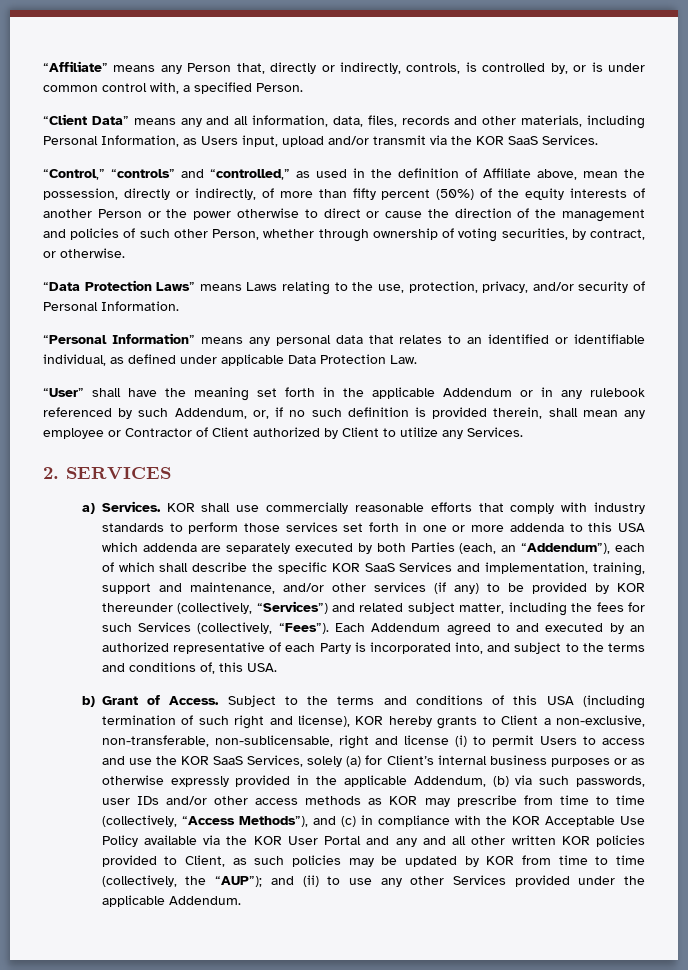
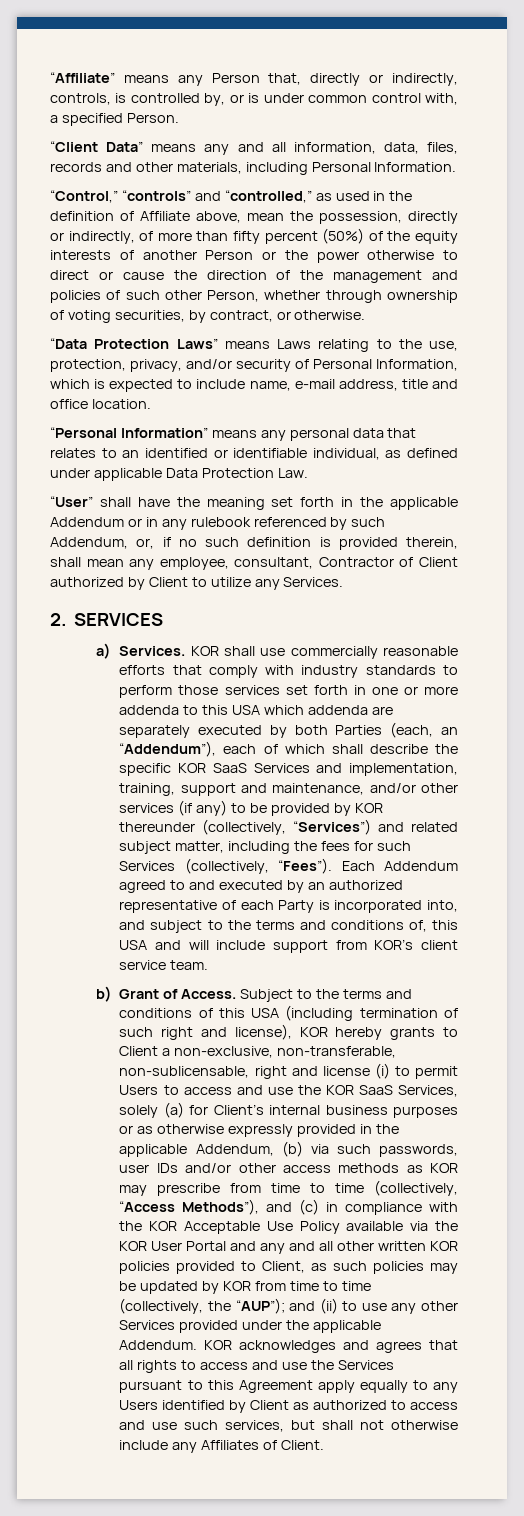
[101,135,598,147] Information, as Users input, upload and/or transmit via the KOR SaaS Services. -> [374,162,457,172] Information.
[101,301,179,311] Information. -> [376,359,458,371] [50,379,458,392] [50,399,151,409] Information, which is expected to include name, e-mail address, title and office location.
[43,428,121,439] employee or -> [159,557,314,570] employee, consultant,
[246,663,277,672] USA. -> [119,939,459,953] [119,960,209,970] USA and will include support from KOR’s client service team.
(241, 900) none -> [204,1340,459,1353] [119,1360,394,1373] [119,1380,458,1393] [119,1400,458,1413] [119,1420,459,1432] [119,1440,325,1453] KOR acknowledges and agrees that all rights to access and use the Services pursuant to this Agreement apply equally to any Users identified by Client as authorized to access and use such services, but shall not otherwise include any Affiliates of Client.

